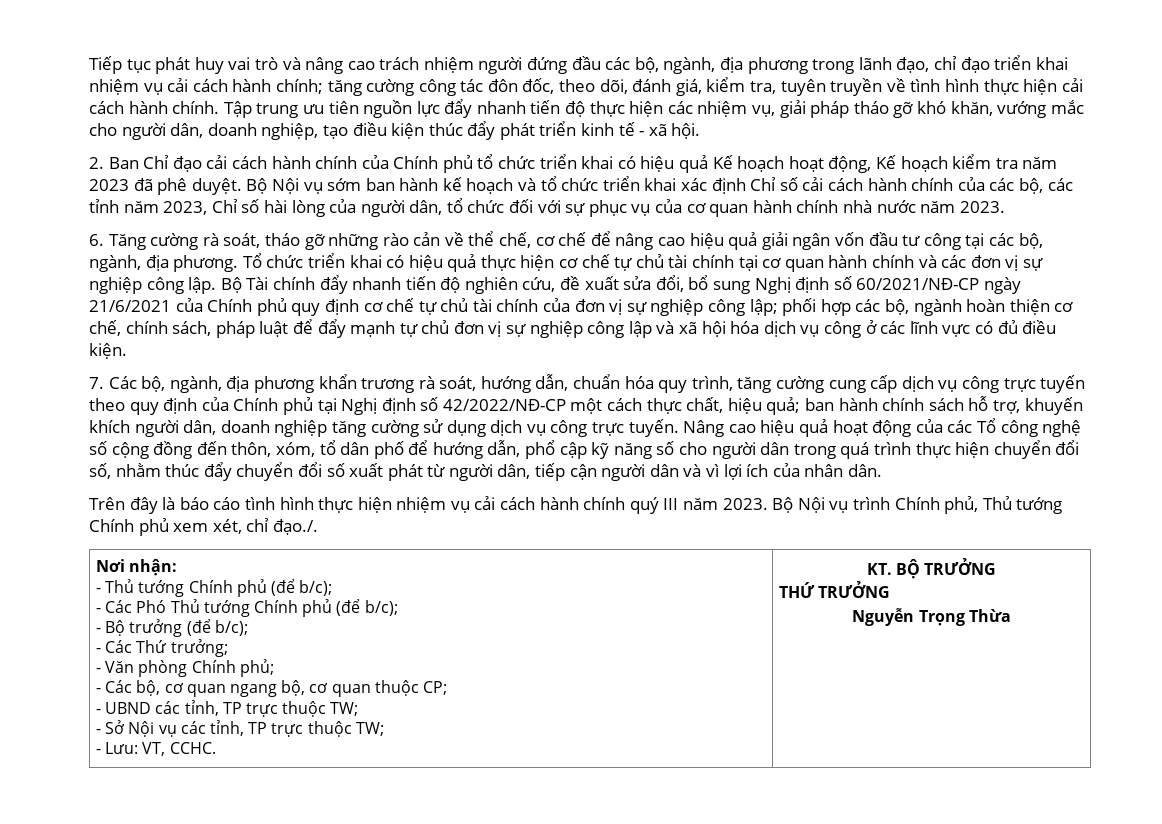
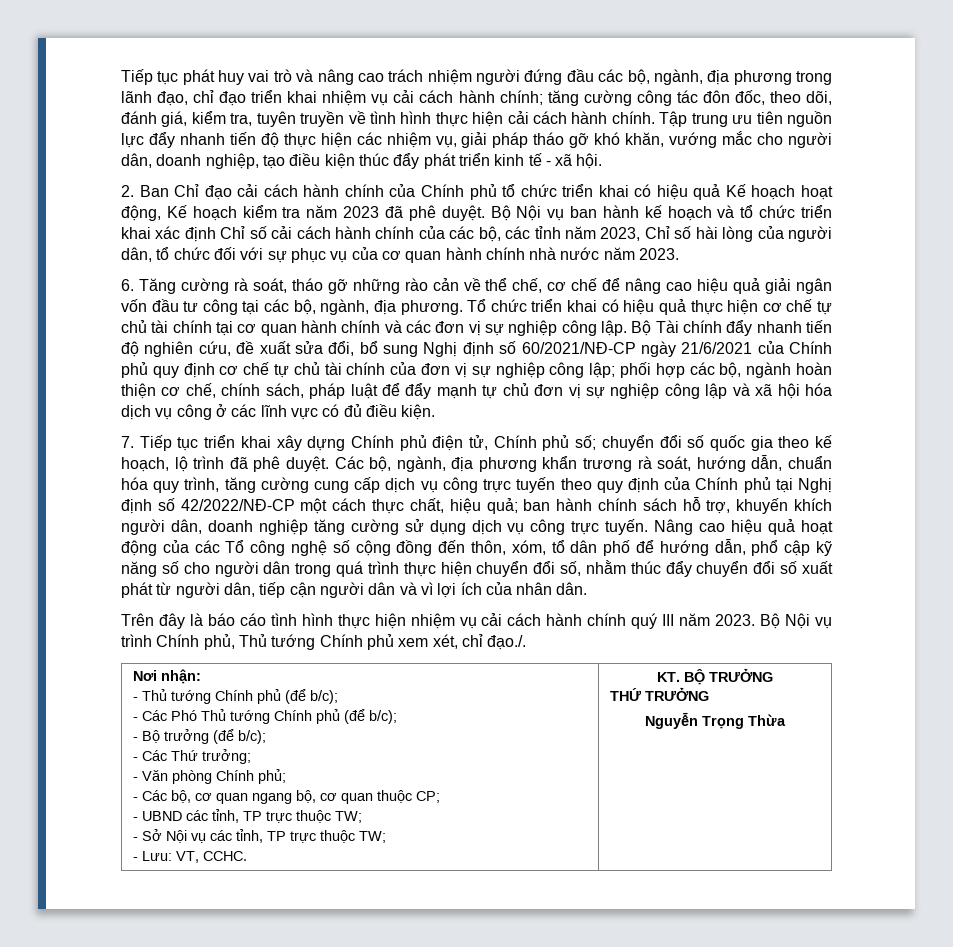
[327,178,362,191] sớm -> (565, 215) none
(104, 383) none -> [139,435,833,451] [121,456,329,472] Tiếp tục triển khai xây dựng Chính phủ điện tử, Chính phủ số; chuyển đổi số quốc gia theo kế hoạch, lộ trình đã phê duyệt.

